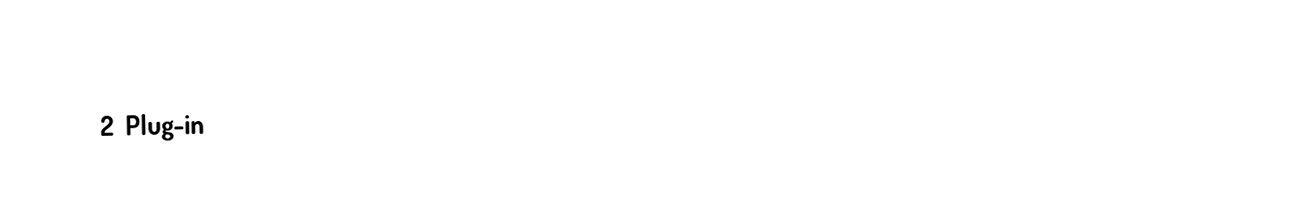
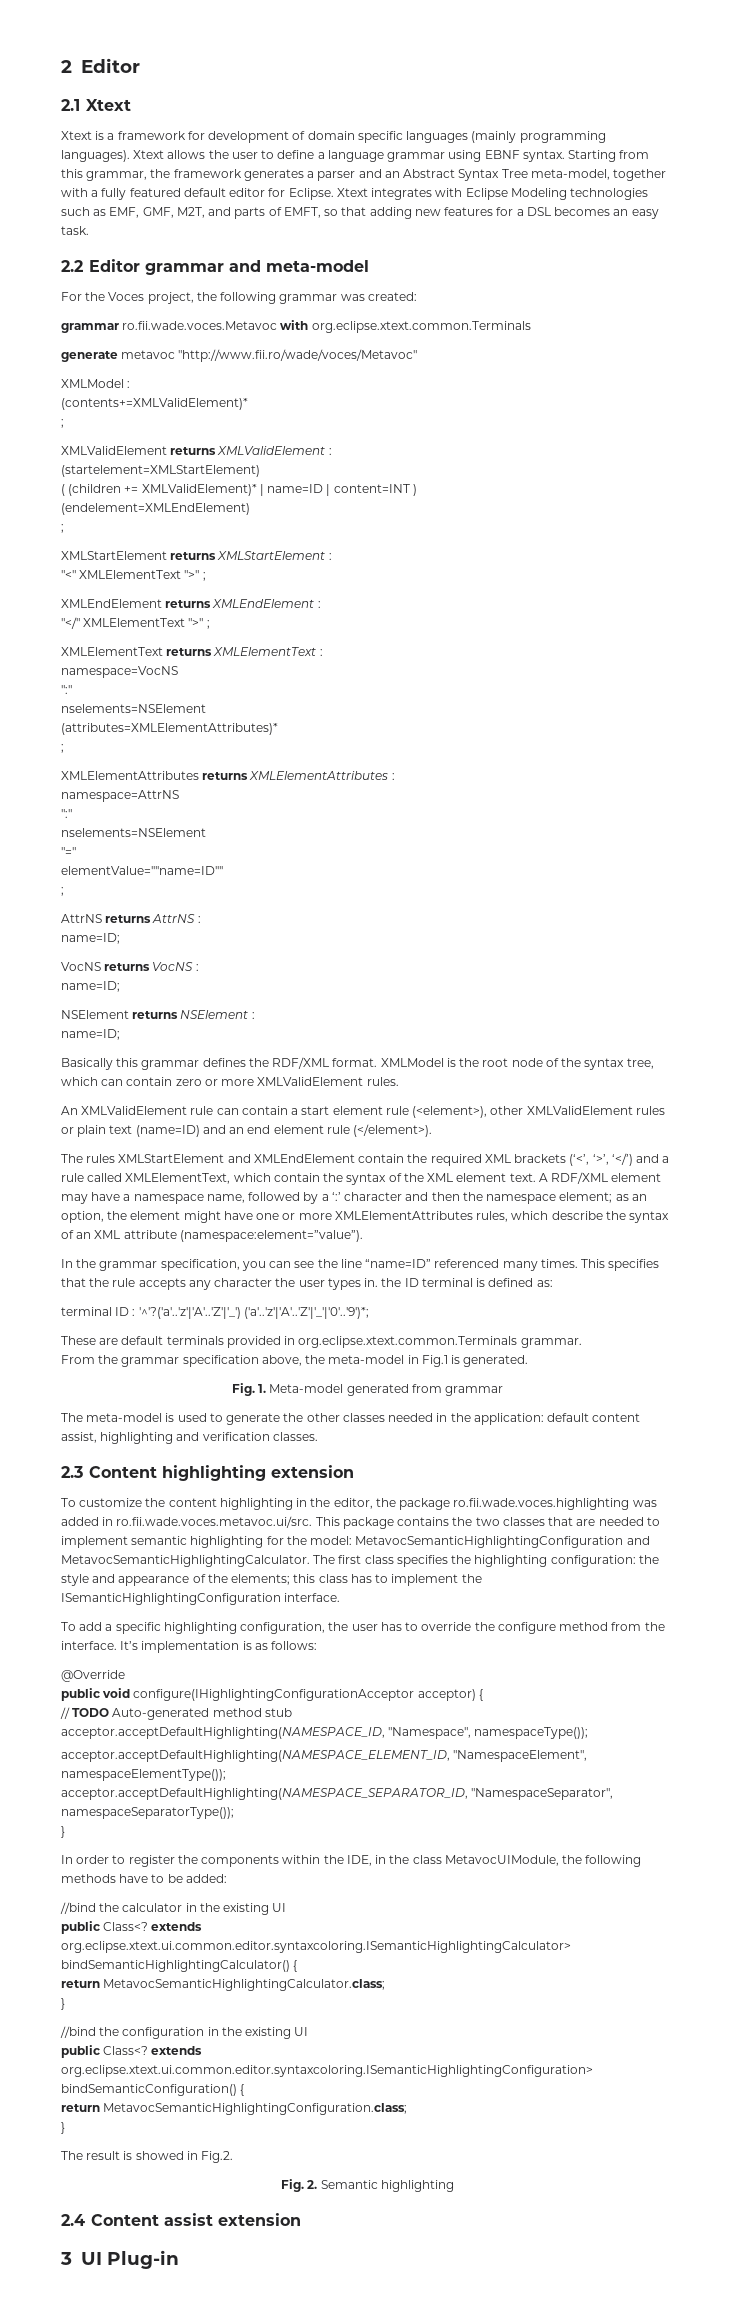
(114, 125) none -> [80,58,140,73] [61,99,131,111] [61,131,606,143] [61,150,650,162] [61,169,667,181] [61,188,649,200] [61,207,659,219] [61,226,89,235] [61,259,369,275] [61,292,417,304] [61,320,531,333] [61,349,418,362] [61,379,131,388] [61,398,248,410] [61,419,64,428] [61,446,332,455] [61,465,260,477] [61,484,417,496] [61,503,250,515] [61,524,64,533] [61,551,332,560] [61,570,206,581] [61,599,321,608] [61,617,210,629] [61,647,323,656] [61,666,178,678] [61,685,72,694] [61,704,206,713] [61,723,278,735] [61,744,64,753] [61,771,395,780] [61,790,179,802] [61,809,72,818] [61,828,206,837] [61,847,76,856] [61,866,223,875] [61,887,64,896] [61,914,201,923] [61,933,120,944] [61,962,199,971] [61,981,120,992] [61,1010,255,1019] [61,1029,120,1040] [61,1057,654,1070] [61,1077,399,1086] [61,1106,665,1118] [61,1124,433,1137] [61,1153,670,1166] [61,1172,662,1185] [61,1192,647,1204] [61,1211,670,1223] [61,1230,363,1242] [61,1259,660,1271] [61,1278,553,1290] [61,1307,369,1319] [61,1336,582,1348] [61,1355,529,1367] [231,1383,504,1396] [61,1413,641,1425] [61,1432,318,1444] [61,1465,354,1481] [61,1498,657,1510] [61,1516,660,1529] [61,1536,650,1548] [61,1555,659,1567] [61,1574,482,1586] [61,1593,341,1605] [61,1622,665,1634] [61,1641,318,1653] [61,1670,125,1682] [61,1688,483,1701] [60,1707,292,1720] [61,1727,589,1739] [61,1750,588,1762] [61,1769,226,1781] [61,1788,614,1800] [61,1807,234,1819] [61,1826,65,1838] [61,1855,642,1867] [61,1874,227,1883] [60,1902,287,1915] [61,1921,203,1934] [61,1941,571,1953] [61,1960,298,1972] [61,1979,386,1991] [61,1998,65,2010] [60,2026,309,2039] [61,2045,203,2058] [61,2065,593,2077] [61,2084,245,2096] [61,2103,408,2115] [61,2122,65,2134] [61,2151,234,2163] [281,2179,454,2192] [61,2213,301,2226] [60,2252,102,2265] Editor // 2.1 Xtext // Xtext is a framework for development of domain specific languages (mainly programming languages). Xtext allows the user to define a language grammar using EBNF syntax. Starting from this grammar, the framework generates a parser and an Abstract Syntax Tree meta-model, together with a fully featured default editor for Eclipse. Xtext integrates with Eclipse Modeling technologies such as EMF, GMF, M2T, and parts of EMFT, so that adding new features for a DSL becomes an easy task. // 2.2 Editor grammar and meta-model // For the Voces project, the following grammar was created: // grammar ro.fii.wade.voces.Metavoc with org.eclipse.xtext.common.Terminals // generate metavoc "http://www.fii.ro/wade/voces/Metavoc" // XMLModel : // (contents+=XMLValidElement)* // ; // XMLValidElement returns XMLValidElement : // (startelement=XMLStartElement) // ( (children += XMLValidElement)* | name=ID | content=INT ) // (endelement=XMLEndElement) // ; // XMLStartElement returns XMLStartElement : // "<" XMLElementText ">" ; // XMLEndElement returns XMLEndElement : // "</" XMLElementText ">" ; // XMLElementText returns XMLElementText : // namespace=VocNS // ":" // nselements=NSElement // (attributes=XMLElementAttributes)* // ; // XMLElementAttributes returns XMLElementAttributes : // namespace=AttrNS // ":" // nselements=NSElement // "=" // elementValue='"'name=ID'"' // ; // AttrNS returns AttrNS : // name=ID; // VocNS returns VocNS : // name=ID; // NSElement returns NSElement : // name=ID; // Basically this grammar defines the RDF/XML format. XMLModel is the root node of the syntax tree, which can contain zero or more XMLValidElement rules. // An XMLValidElement rule can contain a start element rule (<element>), other XMLValidElement rules or plain text (name=ID) and an end element rule (</element>). // The rules XMLStartElement and XMLEndElement contain the required XML brackets (‘<’, ‘>’, ‘</’) and a rule called XMLElementText, which contain the syntax of the XML element text. A RDF/XML element may have a namespace name, followed by a ‘:’ character and then the namespace element; as an option, the element might have one or more XMLElementAttributes rules, which describe the syntax of an XML attribute (namespace:element=”value”). // In the grammar specification, you can see the line “name=ID” referenced many times. This specifies that the rule accepts any character the user types in. the ID terminal is defined as: // terminal ID : '^'?('a'..'z'|'A'..'Z'|'_') ('a'..'z'|'A'..'Z'|'_'|'0'..'9')*; // These are default terminals provided in org.eclipse.xtext.common.Terminals grammar. // From the grammar specification above, the meta-model in Fig.1 is generated. // Fig. 1. Meta-model generated from grammar // The meta-model is used to generate the other classes needed in the application: default content assist, highlighting and verification classes. // 2.3 Content highlighting extension // To customize the content highlighting in the editor, the package ro.fii.wade.voces.highlighting was added in ro.fii.wade.voces.metavoc.ui/src. This package contains the two classes that are needed to implement semantic highlighting for the model: MetavocSemanticHighlightingConfiguration and MetavocSemanticHighlightingCalculator. The first class specifies the highlighting configuration: the style and appearance of the elements; this class has to implement the ISemanticHighlightingConfiguration interface. // To add a specific highlighting configuration, the user has to override the configure method from the interface. It’s implementation is as follows: // @Override // public void configure(IHighlightingConfigurationAcceptor acceptor) { // // TODO Auto-generated method stub // acceptor.acceptDefaultHighlighting(NAMESPACE_ID, "Namespace", namespaceType()); // acceptor.acceptDefaultHighlighting(NAMESPACE_ELEMENT_ID, "NamespaceElement", namespaceElementType()); // acceptor.acceptDefaultHighlighting(NAMESPACE_SEPARATOR_ID, "NamespaceSeparator", namespaceSeparatorType()); // } // In order to register the components within the IDE, in the class MetavocUIModule, the following methods have to be added: // //bind the calculator in the existing UI // public Class<? extends org.eclipse.xtext.ui.common.editor.syntaxcoloring.ISemanticHighlightingCalculator> bindSemanticHighlightingCalculator() { // return MetavocSemanticHighlightingCalculator.class; // } // //bind the configuration in the existing UI // public Class<? extends org.eclipse.xtext.ui.common.editor.syntaxcoloring.ISemanticHighlightingConfiguration> bindSemanticConfiguration() { // return MetavocSemanticHighlightingConfiguration.class; // } // The result is showed in Fig.2. // Fig. 2. Semantic highlighting // 2.4 Content assist extension // 3 UI

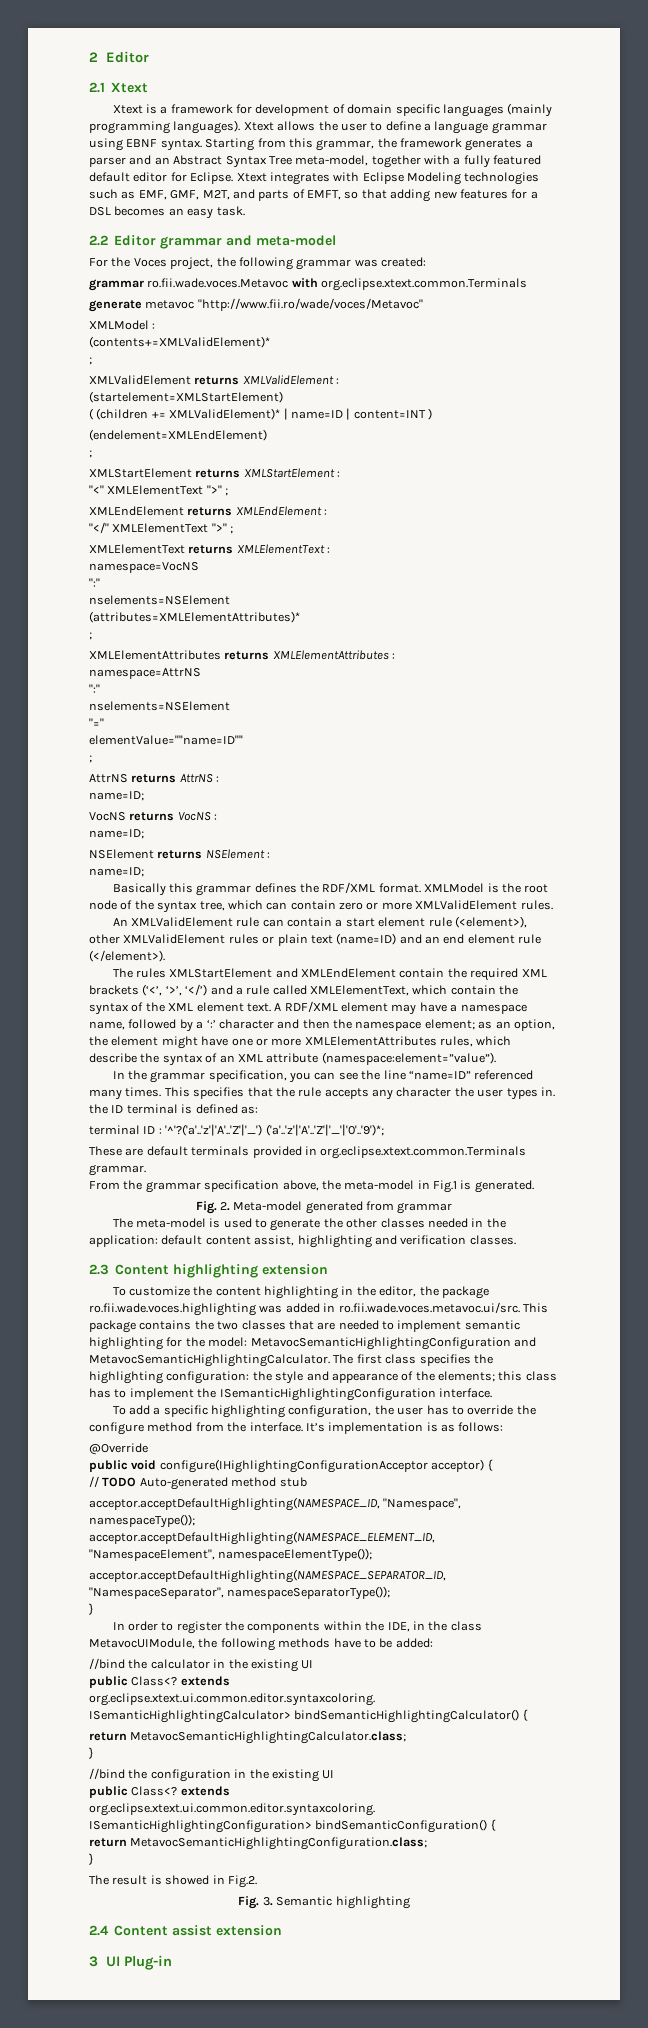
[258,1384,267,1393] 1. -> [219,1202,230,1211] 2.
[307,2180,318,2189] 2. -> [262,1897,273,1906] 3.

